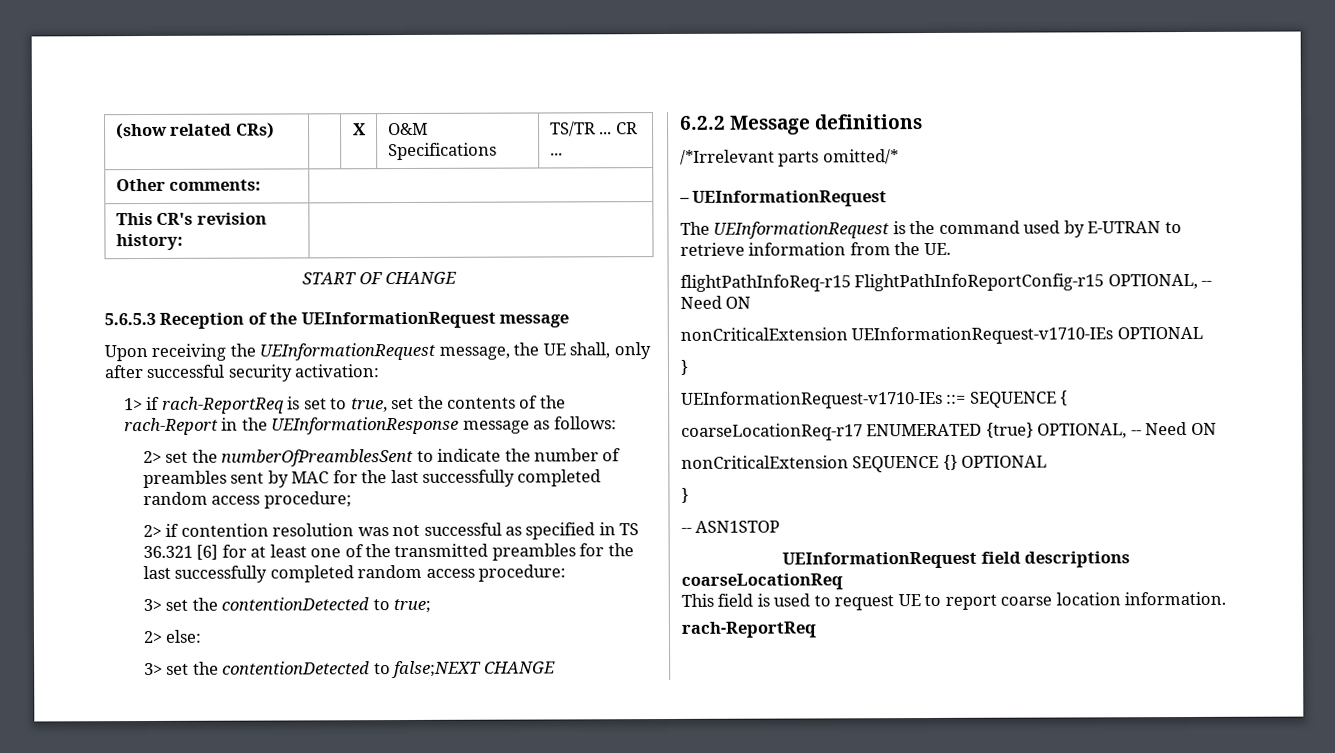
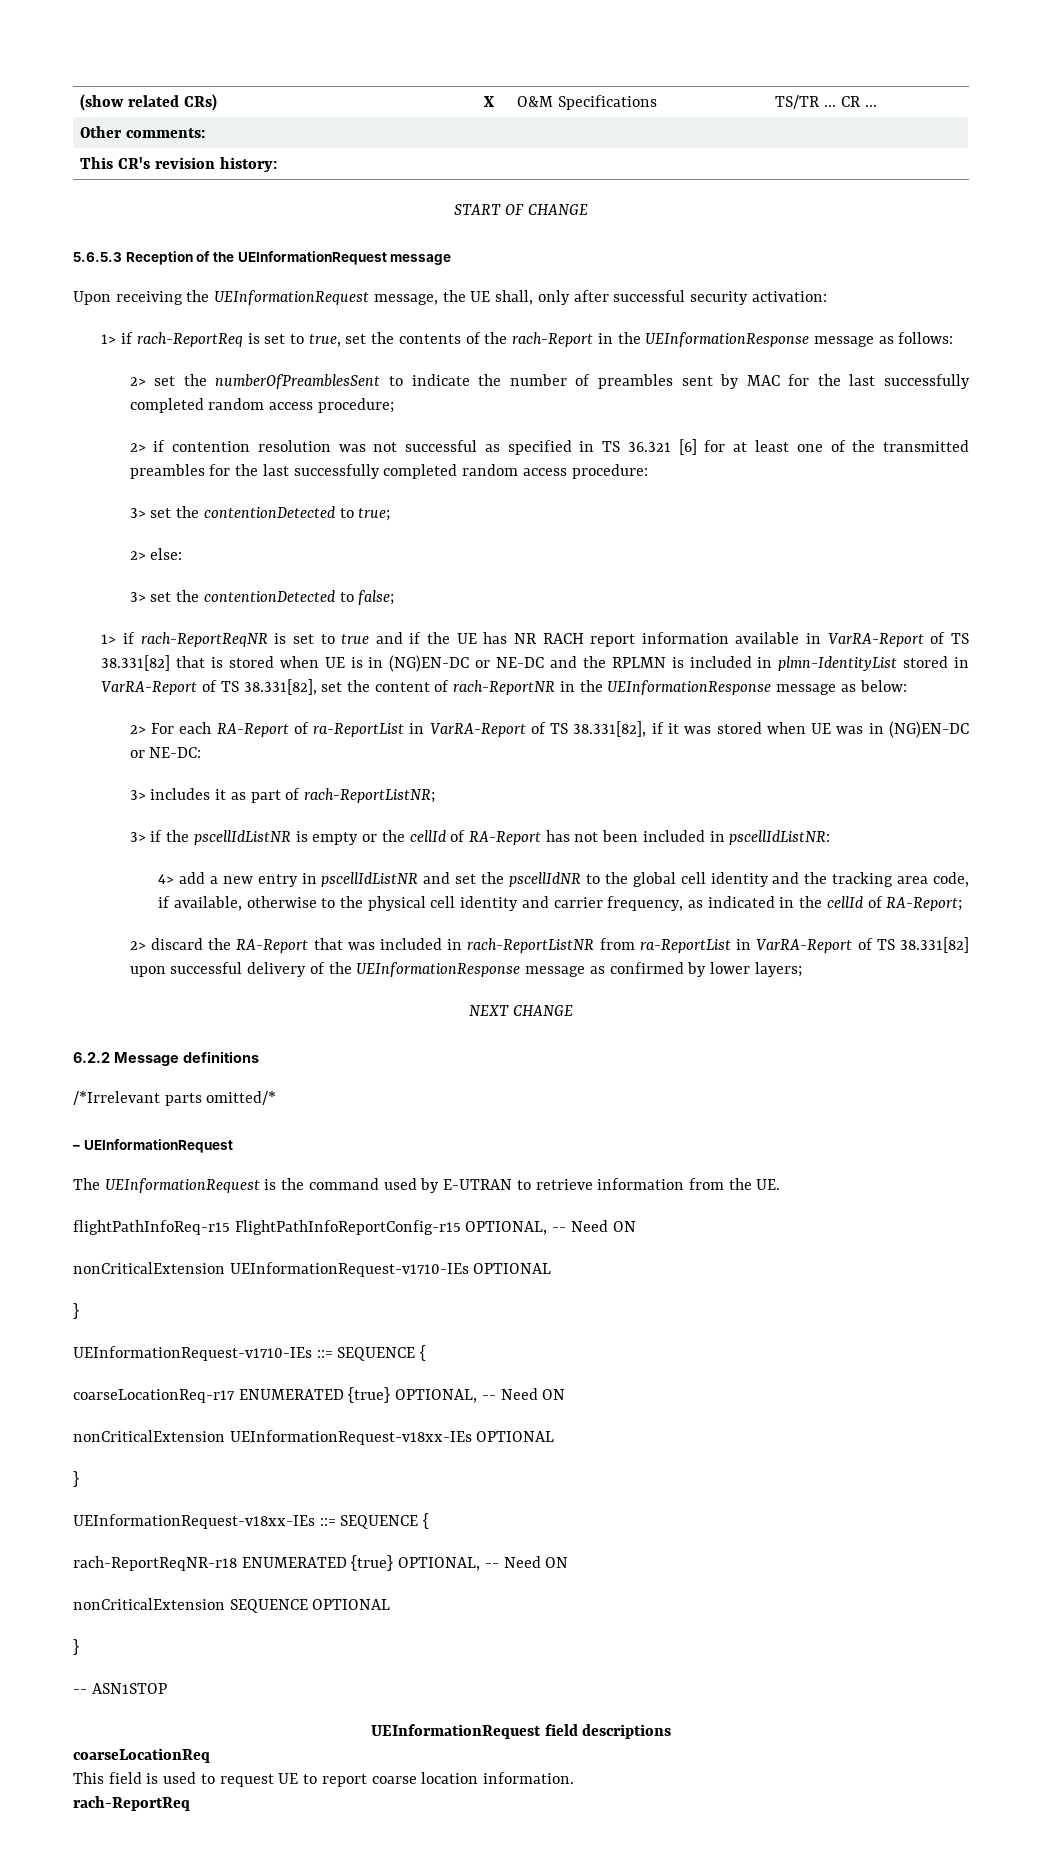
[391,660,483,679] false;NEXT -> [358,590,395,605] [101,632,969,647] [101,655,970,672] [101,679,907,695] [129,721,969,738] [129,747,202,758] [129,788,436,803] [129,830,831,845] [158,872,970,887] [158,896,963,911] [129,937,969,953] [129,962,802,977] [469,1005,510,1016] false; // 1> if rach-ReportReqNR is set to true and if the UE has NR RACH report information available in VarRA-Report of TS 38.331[82] that is stored when UE is in (NG)EN-DC or NE-DC and the RPLMN is included in plmn-IdentityList stored in VarRA-Report of TS 38.331[82], set the content of rach-ReportNR in the UEInformationResponse message as below: // 2> For each RA-Report of ra-ReportList in VarRA-Report of TS 38.331[82], if it was stored when UE was in (NG)EN-DC or NE-DC: // 3> includes it as part of rach-ReportListNR; // 3> if the pscellIdListNR is empty or the cellId of RA-Report has not been included in pscellIdListNR: // 4> add a new entry in pscellIdListNR and set the pscellIdNR to the global cell identity and the tracking area code, if available, otherwise to the physical cell identity and carrier frequency, as indicated in the cellId of RA-Report; // 2> discard the RA-Report that was included in rach-ReportListNR from ra-ReportList in VarRA-Report of TS 38.331[82] upon successful delivery of the UEInformationResponse message as confirmed by lower layers; // NEXT
[852,454,958,473] SEQUENCE {} -> [229,1430,555,1445] [73,1471,79,1487] [73,1513,430,1529] [73,1555,569,1571] [73,1598,308,1613] UEInformationRequest-v18xx-IEs OPTIONAL // } // UEInformationRequest-v18xx-IEs ::= SEQUENCE { // rach-ReportReqNR-r18 ENUMERATED {true} OPTIONAL, -- Need ON // nonCriticalExtension SEQUENCE

